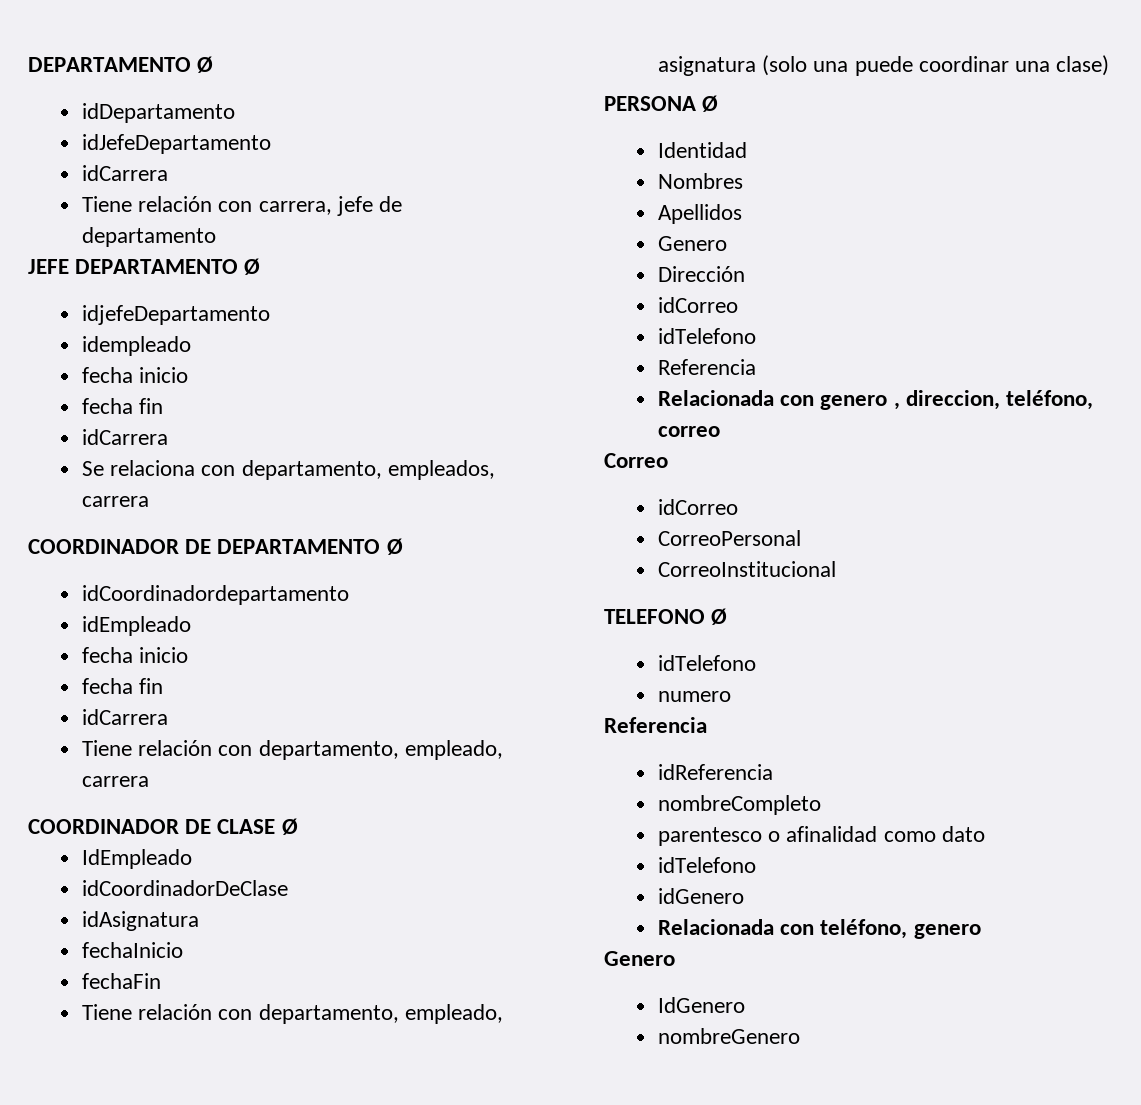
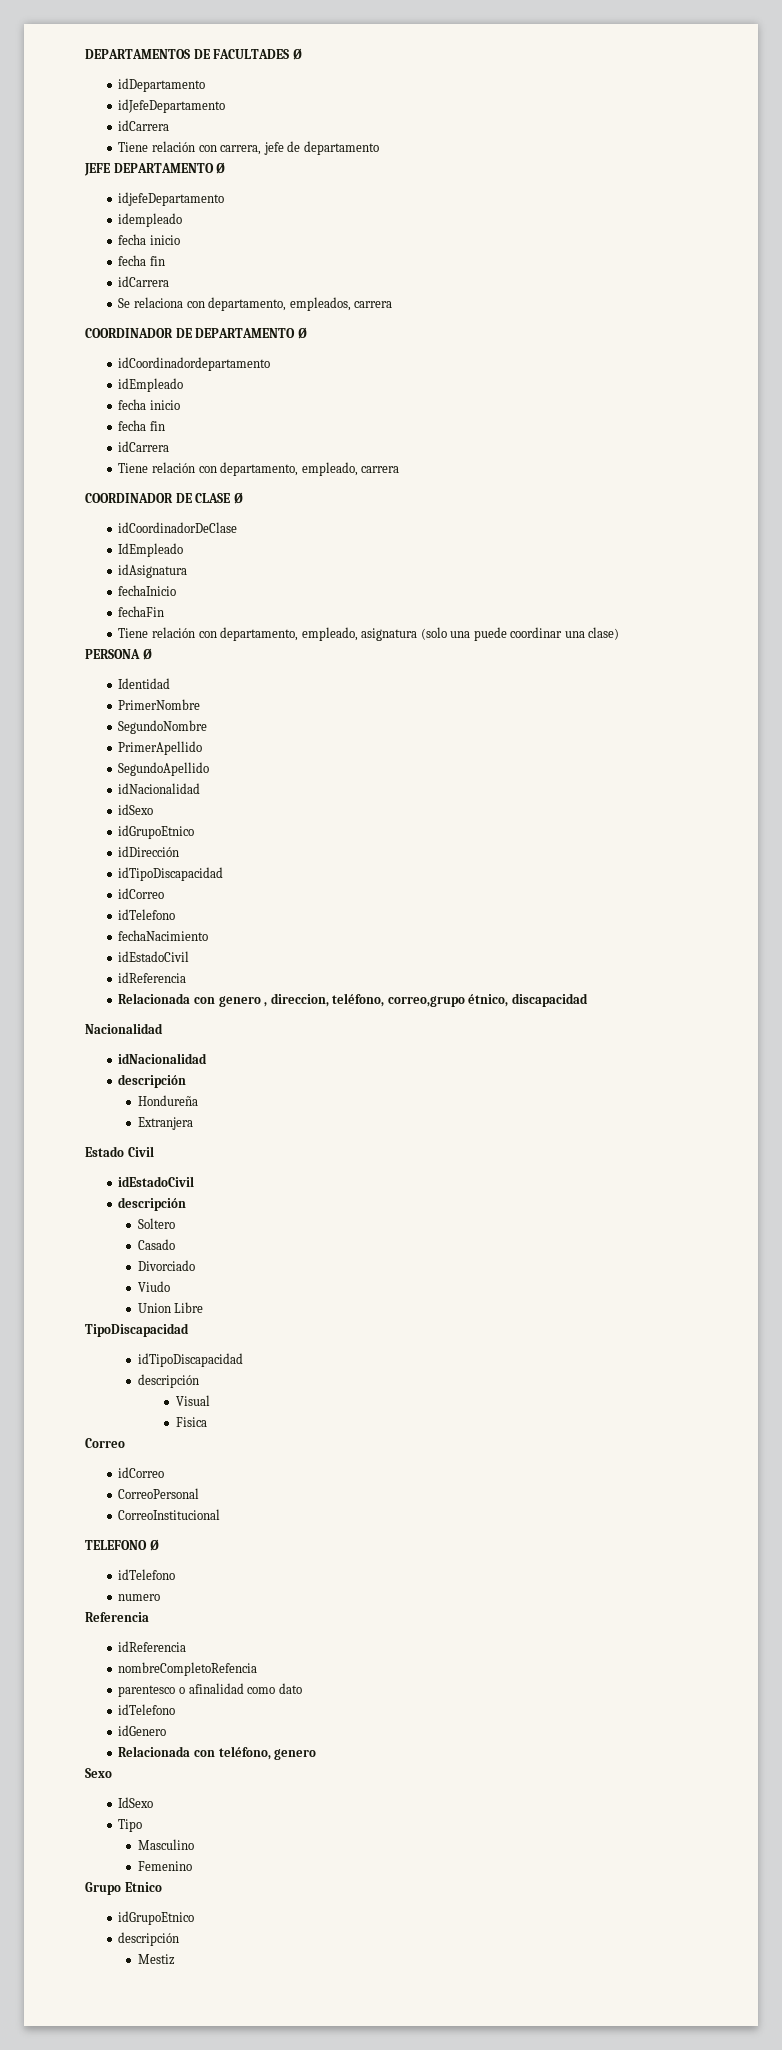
[28,57,191,72] DEPARTAMENTO -> [85,49,290,59] DEPARTAMENTOS DE FACULTADES
(298, 826) none -> [118,522,238,533] // idCoordinadorDeClase
[81,880,288,896] // idCoordinadorDeClase -> (184, 550) none
[657,173,743,189] [657,204,742,224] [657,236,727,251] [657,266,745,282] Nombres // Apellidos // Genero // Dirección -> [118,699,201,710] [118,720,208,734] [118,741,203,755] [118,762,210,776] [118,783,201,794] [118,804,154,815] [118,825,195,839] [118,846,180,857] [118,867,224,881] PrimerNombre // SegundoNombre // PrimerApellido // SegundoApellido // idNacionalidad // idSexo // idGrupoEtnico // idDirección // idTipoDiscapacidad
[657,359,756,375] Referencia -> [118,930,209,941] [118,951,190,962] [118,972,187,983] fechaNacimiento // idEstadoCivil // idReferencia
[657,426,720,437] correo -> [387,993,588,1007] [85,1023,163,1034] [118,1053,208,1064] [118,1074,187,1088] [137,1095,198,1106] [137,1117,193,1130] [85,1146,154,1157] [118,1176,195,1187] [118,1197,187,1211] [137,1218,175,1229] [137,1239,175,1250] [137,1260,195,1271] [137,1281,170,1292] [137,1302,204,1313] [85,1323,189,1337] [137,1353,243,1367] [137,1374,199,1388] [176,1395,211,1406] [176,1417,208,1427] correo,grupo étnico, discapacidad // Nacionalidad // idNacionalidad // descripción // Hondureña // Extranjera // Estado Civil // idEstadoCivil // descripción // Soltero // Casado // Divorciado // Viudo // Union Libre // TipoDiscapacidad // idTipoDiscapacidad // descripción // Visual // Fisica
[657,795,821,815] nombreCompleto -> [118,1662,258,1676] nombreCompletoRefencia
[604,951,675,966] [657,997,745,1013] [657,1028,800,1044] Genero // IdGenero // nombreGenero -> [85,1768,112,1778] [118,1797,154,1808] [118,1819,143,1832] [137,1839,194,1850] [137,1861,192,1871] [85,1882,162,1895] [118,1911,195,1925] [118,1932,180,1946] [137,1954,175,1965] Sexo // IdSexo // Tipo // Masculino // Femenino // Grupo Etnico // idGrupoEtnico // descripción // Mestiz

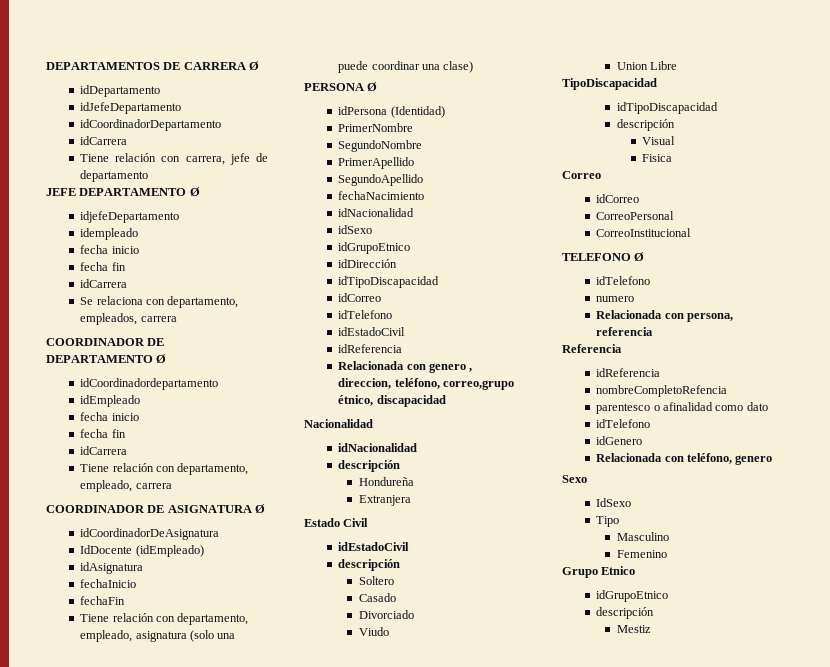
[213,49,290,59] FACULTADES -> [183,62,246,70] CARRERA
(226, 106) none -> [80,119,222,131] // idCoordinadorDepartamento
[195,492,243,504] [118,522,238,533] [118,543,184,557] CLASE Ø // idCoordinadorDeClase // IdEmpleado -> [167,504,266,513] [80,528,220,540] [80,545,204,557] ASIGNATURA Ø // idCoordinadorDeAsignatura // IdDocente (idEmpleado)
[118,678,171,689] Identidad -> [338,106,445,118] idPersona (Identidad)
(210, 769) none -> [338,191,425,200] // fechaNacimiento
[118,930,209,941] // fechaNacimiento -> (393, 314) none
(161, 1597) none -> [596,310,733,322] [596,327,654,336] // Relacionada con persona, referencia

